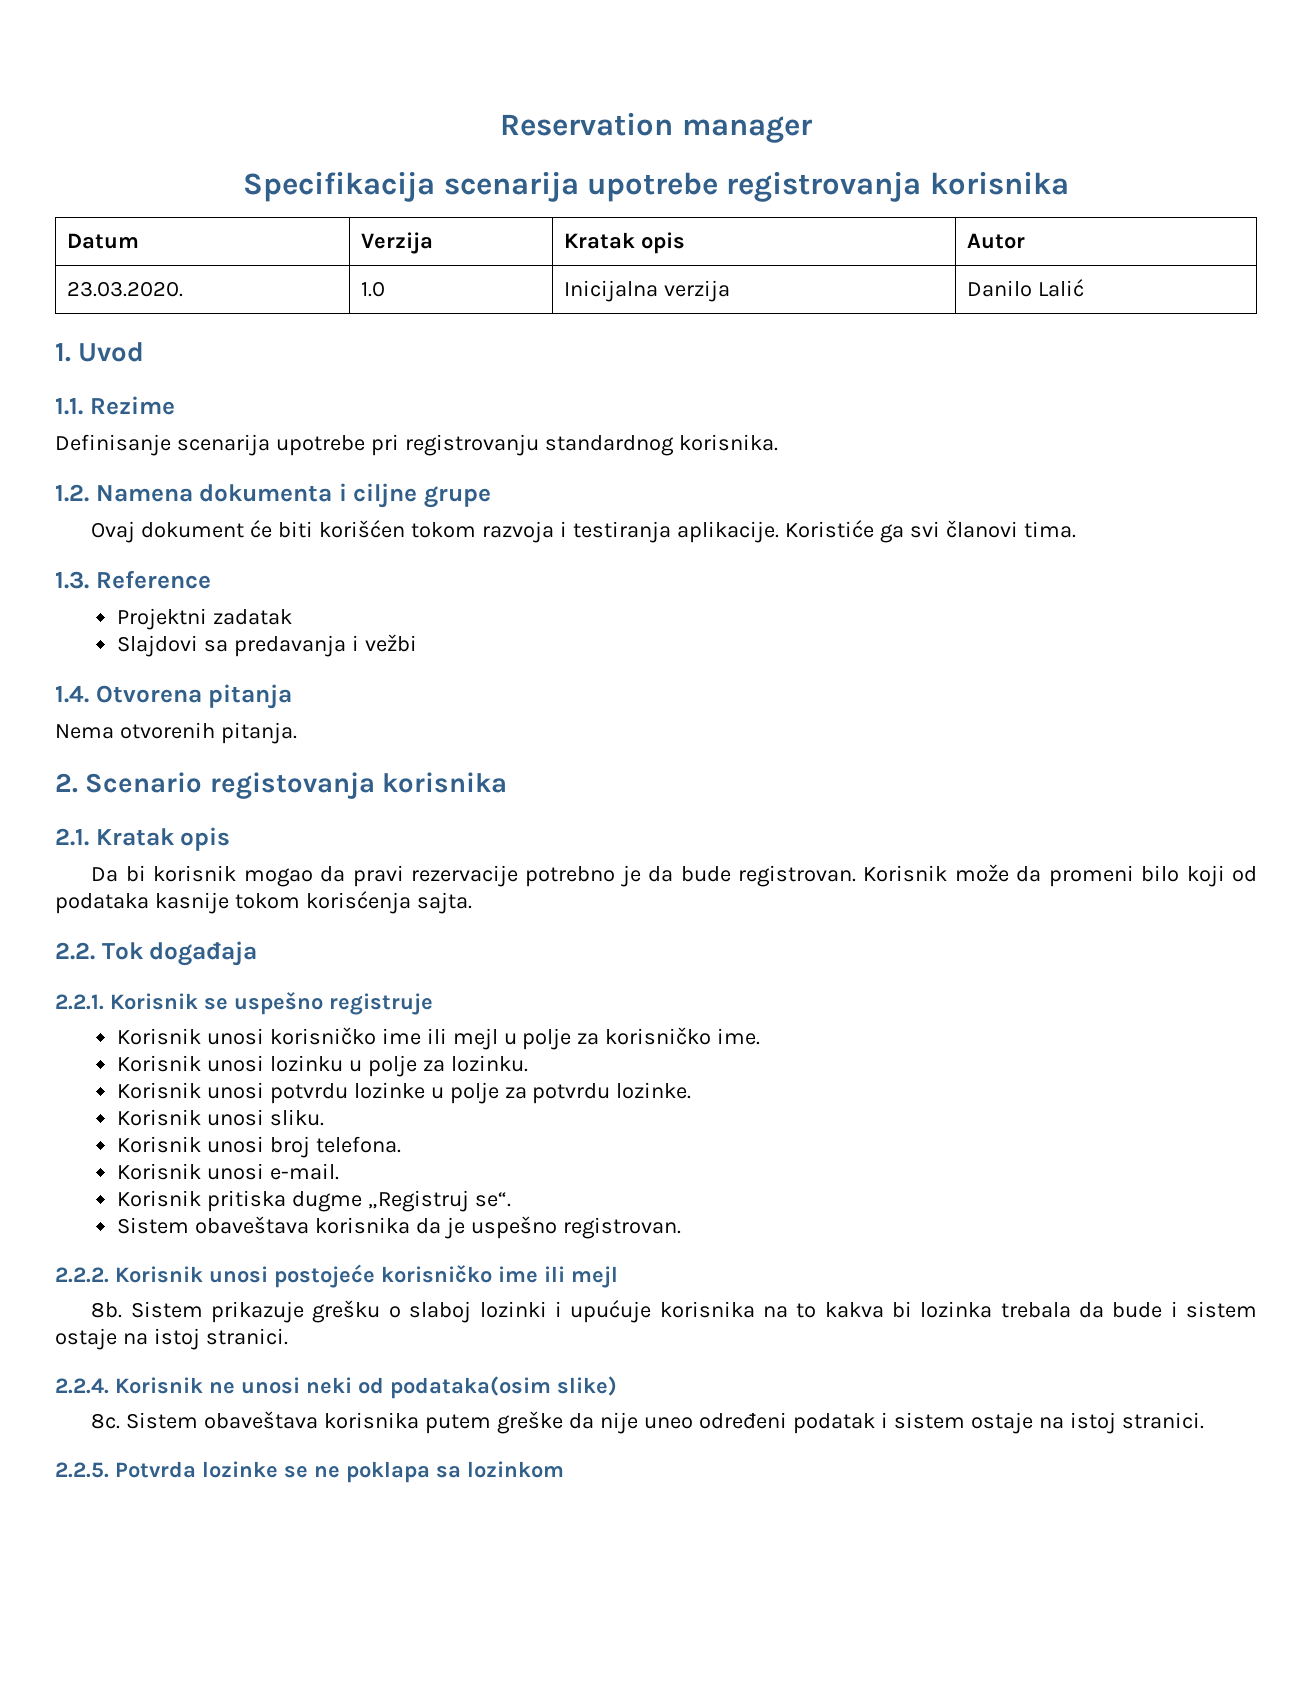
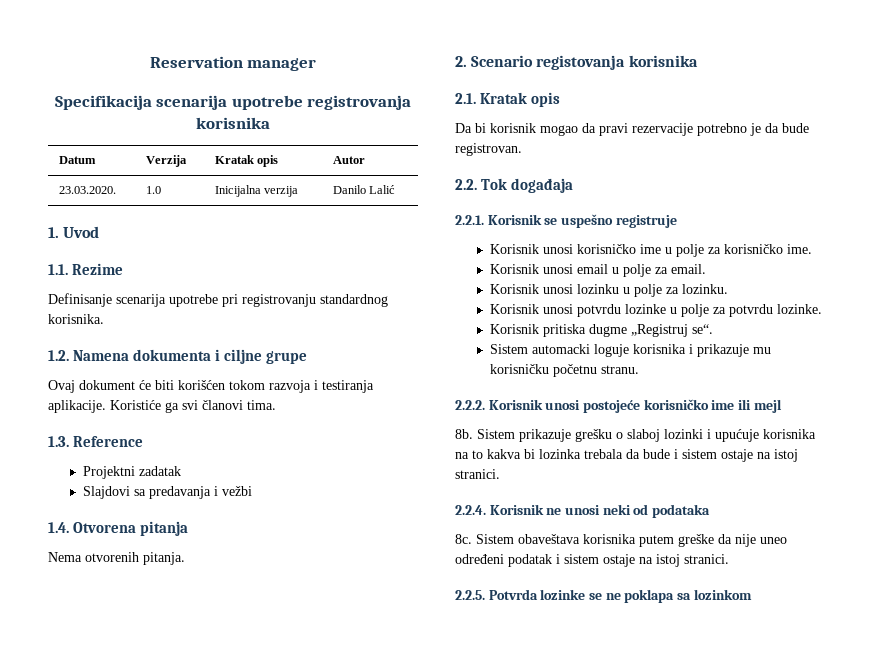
[863,864,1258,887] [55,891,472,914] Korisnik može da promeni bilo koji od podataka kasnije tokom korisćenja sajta. -> (522, 149) none
[426,1028,498,1050] ili mejl -> (661, 249) none
(761, 1036) none -> [489,264,706,277] // Korisnik unosi email u polje za email.
[116,1109,324,1126] [116,1136,401,1158] [116,1163,339,1180] // Korisnik unosi sliku. // Korisnik unosi broj telefona. // Korisnik unosi e-mail. -> (822, 309) none
[194,1216,681,1239] obaveštava korisnika da je uspešno registrovan. -> [531,344,771,357] [489,364,639,377] automacki loguje korisnika i prikazuje mu korisničku početnu stranu.
[390,1376,617,1399] podataka(osim slike) -> [651,504,710,518] podataka

